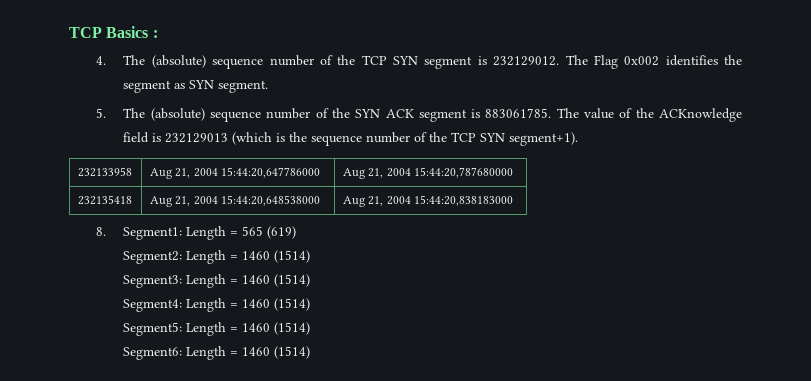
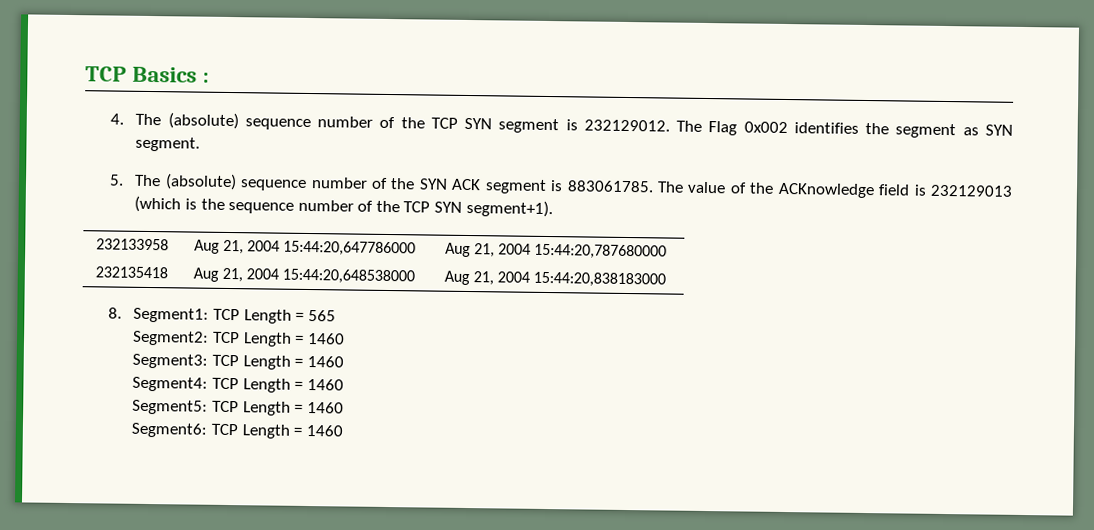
(183, 233) none -> [212,308,240,321] TCP
[267,226,297,239] (619) -> (336, 315) none
[186,250,311,264] Length = 1460 (1514) -> [211,331,345,347] TCP Length = 1460
[186,274,311,288] Length = 1460 (1514) -> [211,354,344,370] TCP Length = 1460
[186,298,311,312] Length = 1460 (1514) -> [211,377,344,393] TCP Length = 1460
[186,322,311,336] Length = 1460 (1514) -> [211,400,344,416] TCP Length = 1460
[186,346,311,360] Length = 1460 (1514) -> [210,423,343,439] TCP Length = 1460

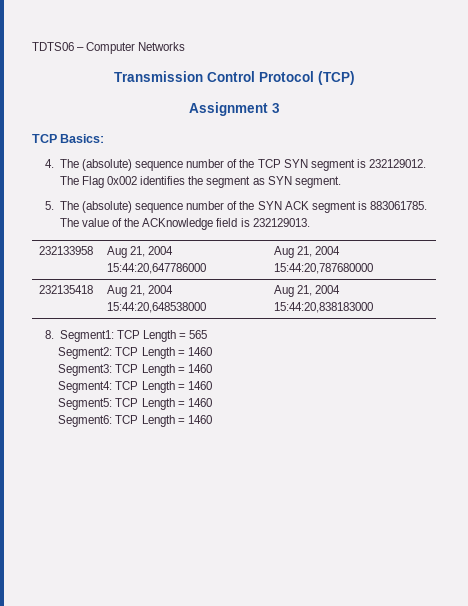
[85,66,210,83] TCP Basics : -> [32,42,186,54] [113,71,355,85] [188,102,280,116] [32,134,105,143] TDTS06 – Computer Networks // Transmission Control Protocol (TCP) // Assignment 3 // TCP Basics:
[929,184,1013,197] [134,195,553,218] 232129013 (which is the sequence number of the TCP SYN segment+1). -> [252,218,310,227] 232129013.

